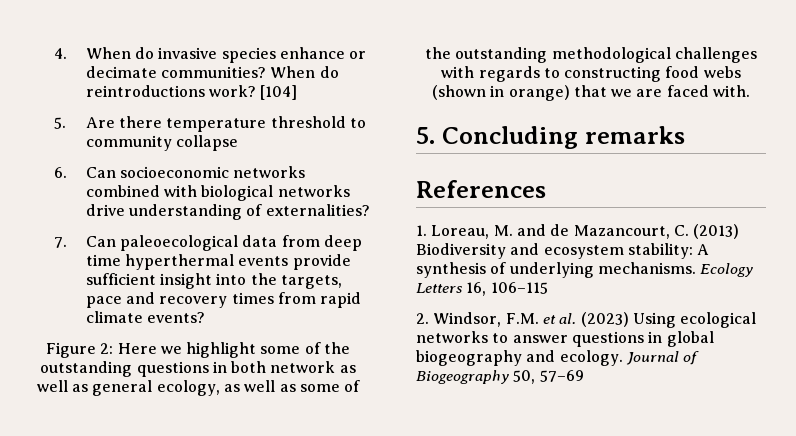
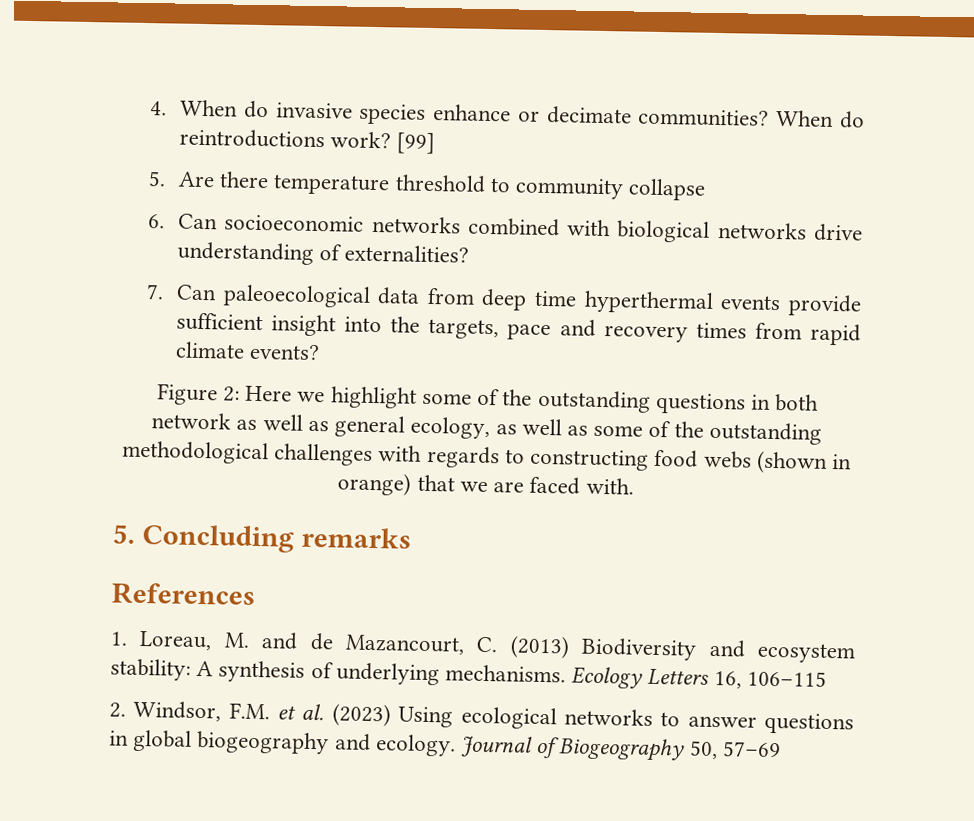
[260,85,298,100] [104] -> [396,132,436,155] [99]

